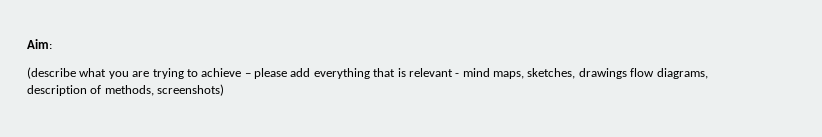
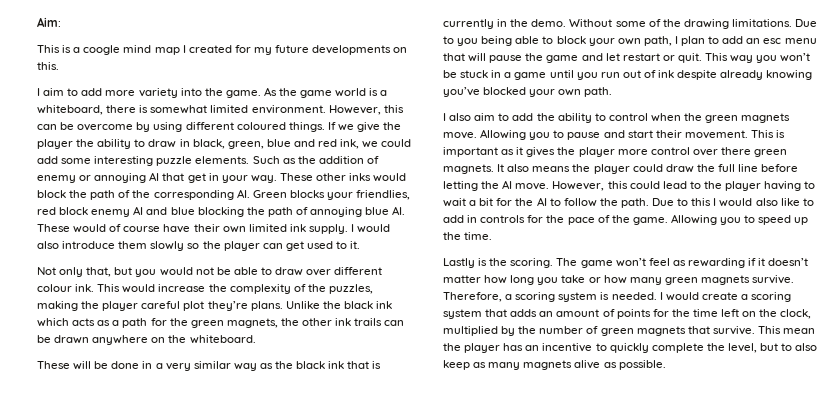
[27,67,708,79] [27,84,225,96] (describe what you are trying to achieve – please add everything that is relevant - mind maps, sketches, drawings flow diagrams, description of methods, screenshots) -> [37,45,408,55] [37,62,59,70] [37,87,388,98] [37,105,404,115] [37,122,402,132] [37,139,412,149] [37,156,379,166] [37,172,407,183] [37,189,411,200] [37,206,406,217] [37,224,391,234] [37,241,361,251] [37,267,383,277] [37,284,373,294] [37,301,393,311] [37,318,405,328] [37,335,256,345] [37,361,382,371] [443,19,818,29] [443,36,817,46] [443,53,811,63] [443,70,813,80] [443,87,613,97] [443,113,791,123] [443,129,786,140] [443,147,788,157] [443,164,799,174] [443,180,816,191] [443,197,814,208] [443,214,809,225] [443,232,493,240] [443,258,809,268] [443,275,795,285] [443,292,792,302] [443,309,812,319] [443,326,816,336] [443,343,818,353] [443,360,666,370] This is a coogle mind map I created for my future developments on this. // I aim to add more variety into the game. As the game world is a whiteboard, there is somewhat limited environment. However, this can be overcome by using different coloured things. If we give the player the ability to draw in black, green, blue and red ink, we could add some interesting puzzle elements. Such as the addition of enemy or annoying AI that get in your way. These other inks would block the path of the corresponding AI. Green blocks your friendlies, red block enemy AI and blue blocking the path of annoying blue AI. These would of course have their own limited ink supply. I would also introduce them slowly so the player can get used to it. // Not only that, but you would not be able to draw over different colour ink. This would increase the complexity of the puzzles, making the player careful plot they’re plans. Unlike the black ink which acts as a path for the green magnets, the other ink trails can be drawn anywhere on the whiteboard. // These will be done in a very similar way as the black ink that is currently in the demo. Without some of the drawing limitations. Due to you being able to block your own path, I plan to add an esc menu that will pause the game and let restart or quit. This way you won’t be stuck in a game until you run out of ink despite already knowing you’ve blocked your own path. // I also aim to add the ability to control when the green magnets move. Allowing you to pause and start their movement. This is important as it gives the player more control over there green magnets. It also means the player could draw the full line before letting the AI move. However, this could lead to the player having to wait a bit for the AI to follow the path. Due to this I would also like to add in controls for the pace of the game. Allowing you to speed up the time. // Lastly is the scoring. The game won’t feel as rewarding if it doesn’t matter how long you take or how many green magnets survive. Therefore, a scoring system is needed. I would create a scoring system that adds an amount of points for the time left on the clock, multiplied by the number of green magnets that survive. This mean the player has an incentive to quickly complete the level, but to also keep as many magnets alive as possible.

